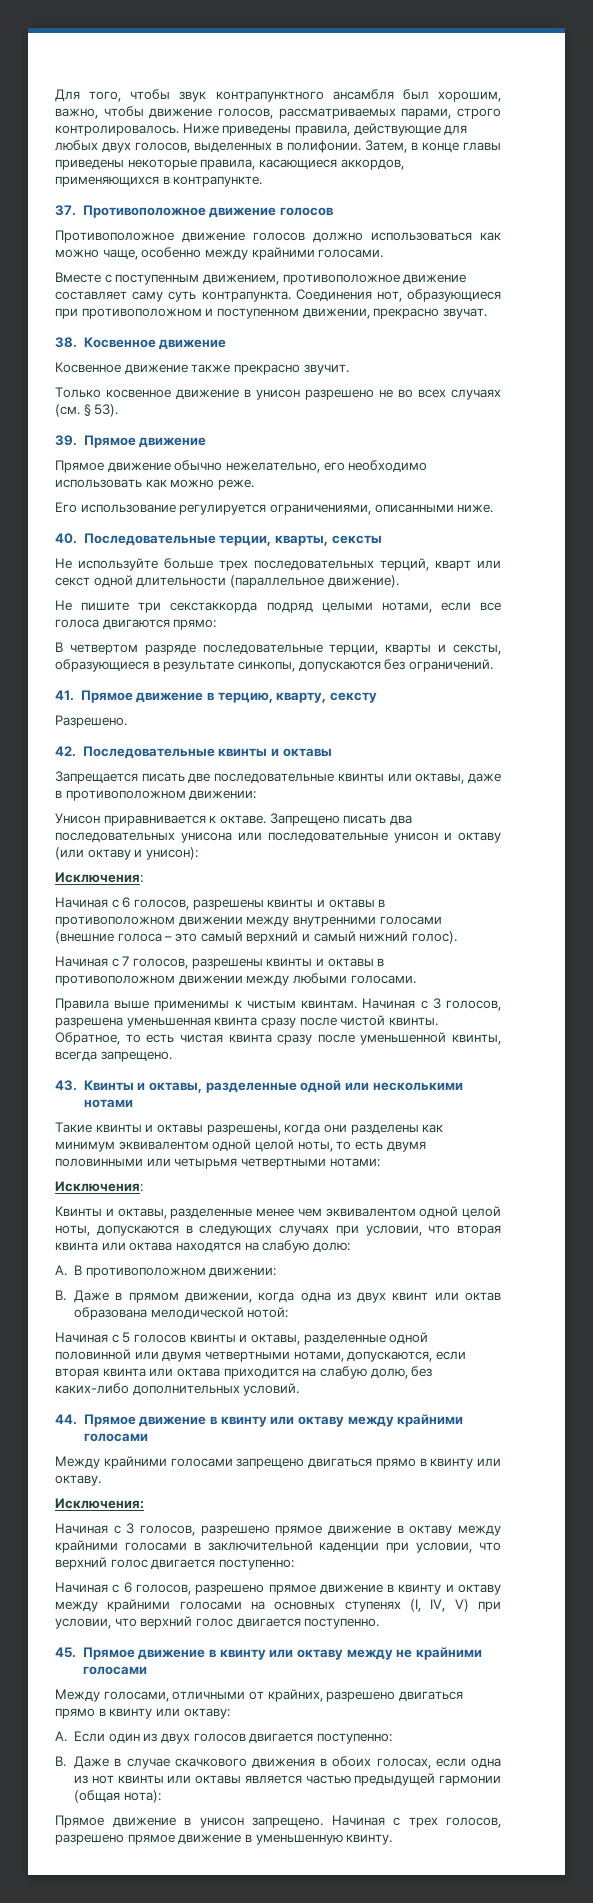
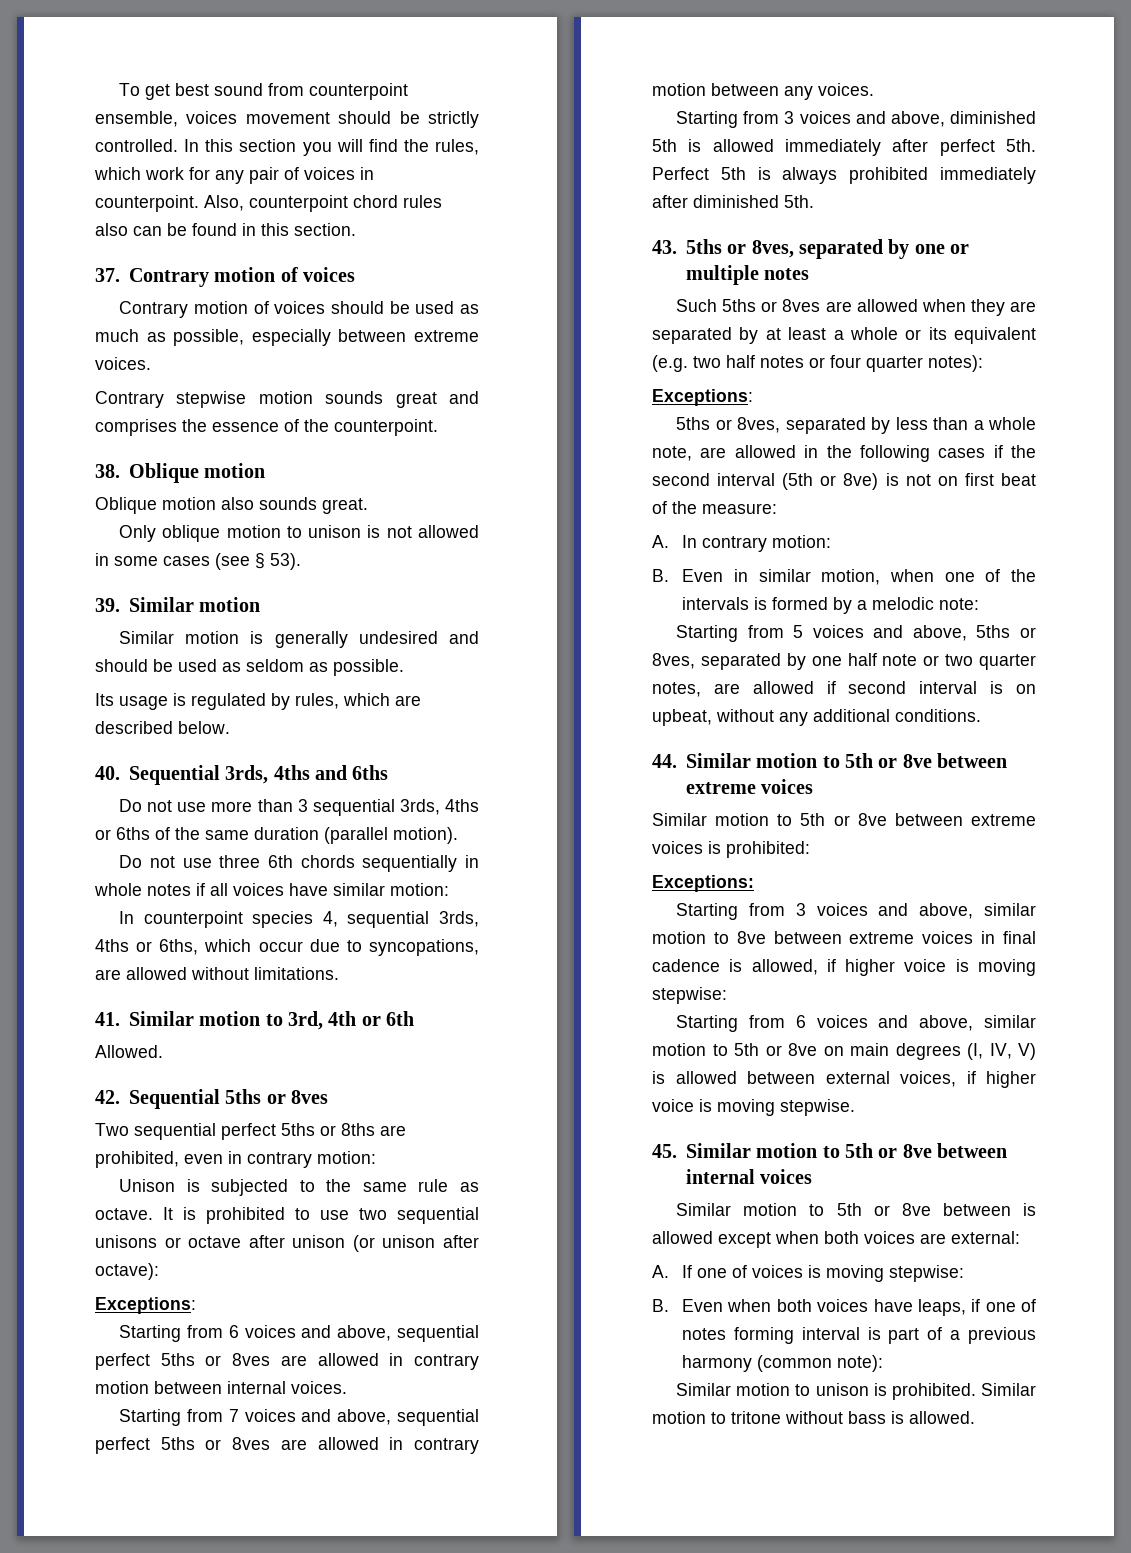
[55,89,502,102] [55,106,501,119] [55,123,468,136] [55,140,501,153] [55,159,404,170] [55,176,263,187] [55,205,335,218] [55,230,501,243] [55,247,384,260] [55,272,467,285] [55,289,501,302] [55,308,487,319] [55,337,227,350] [55,362,349,375] [55,387,501,400] [55,404,119,417] [55,435,207,448] [55,460,428,473] [55,479,254,490] [55,502,494,515] [55,533,382,546] [55,558,501,571] [55,575,399,588] [55,600,501,613] [55,619,217,630] [55,642,501,655] [55,659,493,672] [55,690,377,703] [55,715,127,728] [55,746,332,759] [55,771,502,784] [55,790,257,801] [55,813,412,826] [55,832,501,843] [55,847,198,860] [55,872,143,883] [55,897,386,910] [55,916,442,927] [55,931,457,944] [55,956,385,969] [55,973,416,986] [55,998,502,1011] [55,1015,438,1028] [55,1032,501,1045] [55,1051,172,1062] [55,1080,463,1093] [83,1099,133,1108] [55,1122,444,1135] [55,1139,426,1152] [55,1158,380,1169] [55,1181,143,1192] [55,1206,501,1219] [55,1225,501,1236] [55,1240,350,1253] [55,1265,277,1278] [55,1290,502,1303] [74,1307,289,1320] [55,1332,429,1345] [55,1349,466,1362] [55,1366,433,1379] [55,1383,300,1396] [55,1414,464,1427] [83,1433,148,1442] [55,1456,501,1469] [55,1475,101,1486] [55,1498,144,1509] [55,1523,502,1536] [55,1540,501,1553] [55,1557,294,1570] [55,1582,502,1595] [55,1599,501,1612] [55,1616,380,1629] [55,1647,482,1660] [82,1666,147,1675] [55,1689,463,1702] [55,1708,230,1719] [55,1731,392,1744] [55,1756,502,1769] [74,1773,501,1786] [74,1790,161,1803] [55,1815,501,1828] [55,1834,393,1845] Для того, чтобы звук контрапунктного ансамбля был хорошим, важно, чтобы движение голосов, рассматриваемых парами, строго контролировалось. Ниже приведены правила, действующие для любых двух голосов, выделенных в полифонии. Затем, в конце главы приведены некоторые правила, касающиеся аккордов, применяющихся в контрапункте. // 37. Противоположное движение голосов // Противоположное движение голосов должно использоваться как можно чаще, особенно между крайними голосами. // Вместе с поступенным движением, противоположное движение составляет саму суть контрапункта. Соединения нот, образующиеся при противоположном и поступенном движении, прекрасно звучат. // 38. Косвенное движение // Косвенное движение также прекрасно звучит. // Только косвенное движение в унисон разрешено не во всех случаях (см. § 53). // 39. Прямое движение // Прямое движение обычно нежелательно, его необходимо использовать как можно реже. // Его использование регулируется ограничениями, описанными ниже. // 40. Последовательные терции, кварты, сексты // Не используйте больше трех последовательных терций, кварт или секст одной длительности (параллельное движение). // Не пишите три секстаккорда подряд целыми нотами, если все голоса двигаются прямо: // В четвертом разряде последовательные терции, кварты и сексты, образующиеся в результате синкопы, допускаются без ограничений. // 41. Прямое движение в терцию, кварту, сексту // Разрешено. // 42. Последовательные квинты и октавы // Запрещается писать две последовательные квинты или октавы, даже в противоположном движении: // Унисон приравнивается к октаве. Запрещено писать два последовательных унисона или последовательные унисон и октаву (или октаву и унисон): // Исключения: // Начиная с 6 голосов, разрешены квинты и октавы в противоположном движении между внутренними голосами (внешние голоса – это самый верхний и самый нижний голос). // Начиная с 7 голосов, разрешены квинты и октавы в противоположном движении между любыми голосами. // Правила выше применимы к чистым квинтам. Начиная с 3 голосов, разрешена уменьшенная квинта сразу после чистой квинты. Обратное, то есть чистая квинта сразу после уменьшенной квинты, всегда запрещено. // 43. Квинты и октавы, разделенные одной или несколькими нотами // Такие квинты и октавы разрешены, когда они разделены как минимум эквивалентом одной целой ноты, то есть двумя половинными или четырьмя четвертными нотами: // Исключения: // Квинты и октавы, разделенные менее чем эквивалентом одной целой ноты, допускаются в следующих случаях при условии, что вторая квинта или октава находятся на слабую долю: // A. В противоположном движении: // B. Даже в прямом движении, когда одна из двух квинт или октав образована мелодической нотой: // Начиная с 5 голосов квинты и октавы, разделенные одной половинной или двумя четвертными нотами, допускаются, если вторая квинта или октава приходится на слабую долю, без каких-либо дополнительных условий. // 44. Прямое движение в квинту или октаву между крайними голосами // Между крайними голосами запрещено двигаться прямо в квинту или октаву. // Исключения: // Начиная с 3 голосов, разрешено прямое движение в октаву между крайними голосами в заключительной каденции при условии, что верхний голос двигается поступенно: // Начиная с 6 голосов, разрешено прямое движение в квинту и октаву между крайними голосами на основных ступенях (I, IV, V) при условии, что верхний голос двигается поступенно. // 45. Прямое движение в квинту или октаву между не крайними голосами // Между голосами, отличными от крайних, разрешено двигаться прямо в квинту или октаву: // A. Если один из двух голосов двигается поступенно: // B. Даже в случае скачкового движения в обоих голосах, если одна из нот квинты или октавы является частью предыдущей гармонии (общая нота): // Прямое движение в унисон запрещено. Начиная с трех голосов, разрешено прямое движение в уменьшенную квинту. -> [119,83,409,100] [95,111,479,128] [95,139,479,156] [94,167,374,184] [95,195,442,212] [95,223,356,236] [95,267,355,287] [119,301,479,318] [95,329,479,346] [95,357,151,370] [95,391,479,408] [95,419,438,436] [95,463,266,483] [95,497,368,514] [119,525,479,542] [95,553,301,570] [95,597,261,612] [119,631,479,648] [95,659,404,676] [95,693,421,710] [95,721,230,734] [95,765,389,785] [119,799,479,816] [95,827,458,844] [119,855,479,872] [94,883,449,896] [119,911,479,928] [95,939,479,956] [95,967,339,980] [95,1011,415,1030] [95,1045,163,1058] [95,1089,328,1109] [95,1123,406,1140] [95,1151,376,1168] [119,1179,479,1196] [95,1207,479,1224] [95,1235,479,1252] [95,1263,159,1280] [95,1297,196,1314] [119,1325,479,1342] [95,1353,480,1370] [95,1381,347,1394] [119,1409,479,1426] [95,1437,480,1454] [652,83,874,100] [676,111,1036,128] [652,139,1036,156] [652,167,1036,184] [652,195,814,208] [652,239,970,259] [685,265,810,285] [676,299,1036,316] [652,327,1036,344] [652,355,983,372] [652,389,753,406] [676,417,1036,434] [652,445,1036,462] [652,473,1036,490] [652,501,777,514] [652,535,832,552] [652,569,1036,585] [682,597,980,614] [676,625,1036,642] [652,653,1036,670] [652,681,1036,697] [652,709,981,726] [652,753,1008,768] [685,779,814,794] [652,813,1036,826] [652,841,810,858] [652,875,754,892] [676,903,1036,920] [652,931,1036,944] [652,959,1036,976] [652,987,727,1004] [676,1015,1036,1032] [652,1043,1036,1060] [652,1071,1036,1088] [652,1099,855,1116] [652,1143,1008,1158] [685,1169,813,1184] [676,1203,1036,1216] [652,1231,1020,1248] [652,1265,965,1282] [652,1299,1036,1316] [682,1327,1036,1344] [682,1355,884,1372] [676,1383,1036,1400] [652,1411,975,1424] To get best sound from counterpoint ensemble, voices movement should be strictly controlled. In this section you will find the rules, which work for any pair of voices in counterpoint. Also, counterpoint chord rules also can be found in this section. // 37. Contrary motion of voices // Contrary motion of voices should be used as much as possible, especially between extreme voices. // Contrary stepwise motion sounds great and comprises the essence of the counterpoint. // 38. Oblique motion // Oblique motion also sounds great. // Only oblique motion to unison is not allowed in some cases (see § 53). // 39. Similar motion // Similar motion is generally undesired and should be used as seldom as possible. // Its usage is regulated by rules, which are described below. // 40. Sequential 3rds, 4ths and 6ths // Do not use more than 3 sequential 3rds, 4ths or 6ths of the same duration (parallel motion). // Do not use three 6th chords sequentially in whole notes if all voices have similar motion: // In counterpoint species 4, sequential 3rds, 4ths or 6ths, which occur due to syncopations, are allowed without limitations. // 41. Similar motion to 3rd, 4th or 6th // Allowed. // 42. Sequential 5ths or 8ves // Two sequential perfect 5ths or 8ths are prohibited, even in contrary motion: // Unison is subjected to the same rule as octave. It is prohibited to use two sequential unisons or octave after unison (or unison after octave): // Exceptions: // Starting from 6 voices and above, sequential perfect 5ths or 8ves are allowed in contrary motion between internal voices. // Starting from 7 voices and above, sequential perfect 5ths or 8ves are allowed in contrary motion between any voices. // Starting from 3 voices and above, diminished 5th is allowed immediately after perfect 5th. Perfect 5th is always prohibited immediately after diminished 5th. // 43. 5ths or 8ves, separated by one or multiple notes // Such 5ths or 8ves are allowed when they are separated by at least a whole or its equivalent (e.g. two half notes or four quarter notes): // Exceptions: // 5ths or 8ves, separated by less than a whole note, are allowed in the following cases if the second interval (5th or 8ve) is not on first beat of the measure: // A. In contrary motion: // B. Even in similar motion, when one of the intervals is formed by a melodic note: // Starting from 5 voices and above, 5ths or 8ves, separated by one half note or two quarter notes, are allowed if second interval is on upbeat, without any additional conditions. // 44. Similar motion to 5th or 8ve between extreme voices // Similar motion to 5th or 8ve between extreme voices is prohibited: // Exceptions: // Starting from 3 voices and above, similar motion to 8ve between extreme voices in final cadence is allowed, if higher voice is moving stepwise: // Starting from 6 voices and above, similar motion to 5th or 8ve on main degrees (I, IV, V) is allowed between external voices, if higher voice is moving stepwise. // 45. Similar motion to 5th or 8ve between internal voices // Similar motion to 5th or 8ve between is allowed except when both voices are external: // A. If one of voices is moving stepwise: // B. Even when both voices have leaps, if one of notes forming interval is part of a previous harmony (common note): // Similar motion to unison is prohibited. Similar motion to tritone without bass is allowed.

